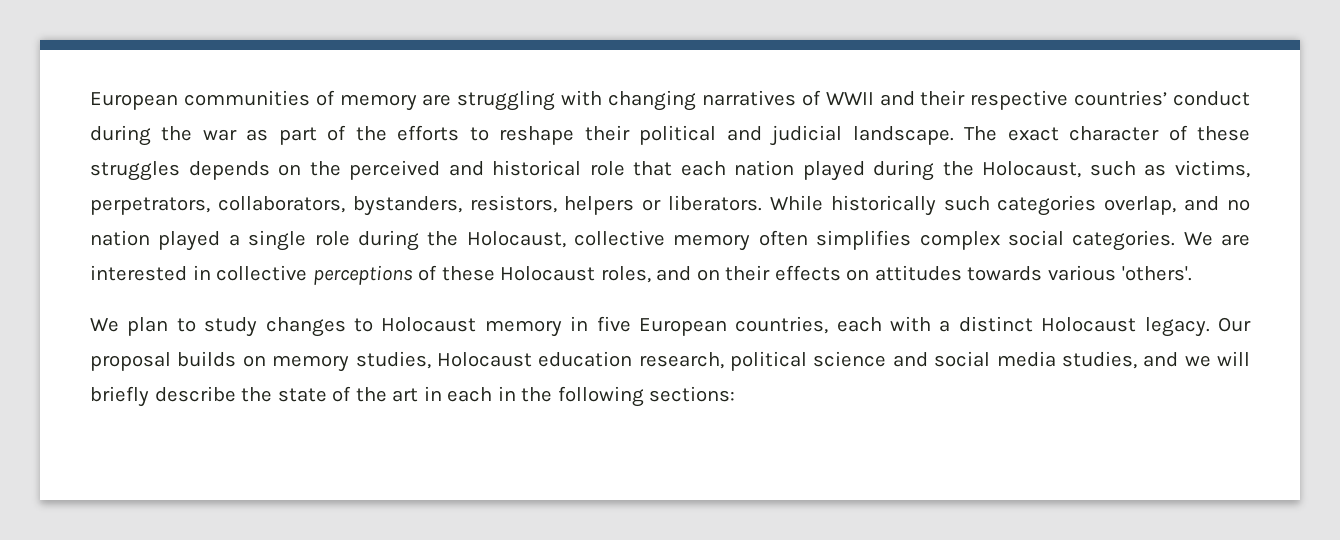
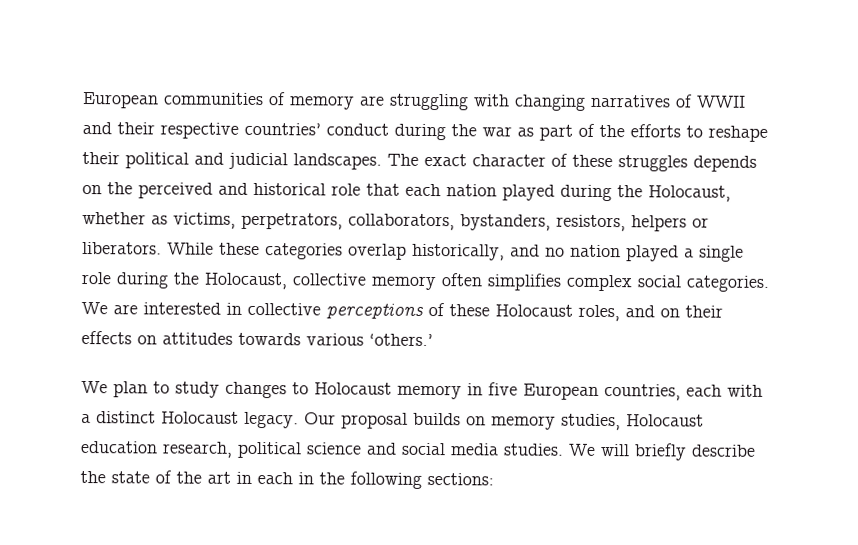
[852,126,954,145] landscape. -> [293,153,382,170] landscapes.
[1089,161,1136,176] such -> [82,212,146,225] whether
[830,195,1177,216] historically such categories overlap, -> [219,242,505,261] these categories overlap historically,
[1121,266,1192,281] 'others'. -> [369,333,433,347] ‘others.’
[1061,351,1211,369] studies, and we -> [503,443,596,456] studies. We

